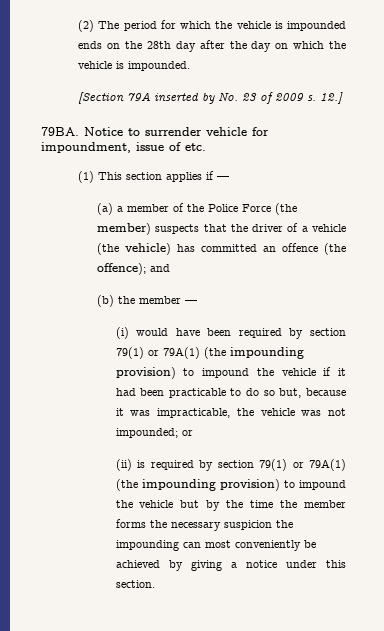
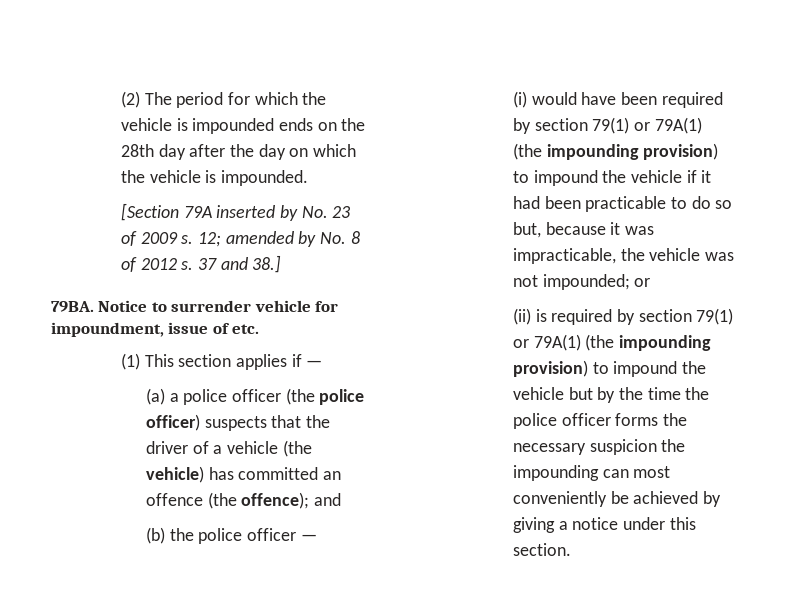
[320,92,344,104] 12.] -> [198,231,360,247] [120,255,282,273] 12; amended by No. 8 of 2012 s. 37 and 38.]
[126,203,297,215] [96,223,151,235] member of the Police Force (the member) -> [183,388,365,405] [145,414,200,431] police officer (the police officer)
[138,296,181,304] member -> [198,528,296,544] police officer
[304,500,346,508] member -> [512,413,611,429] police officer

